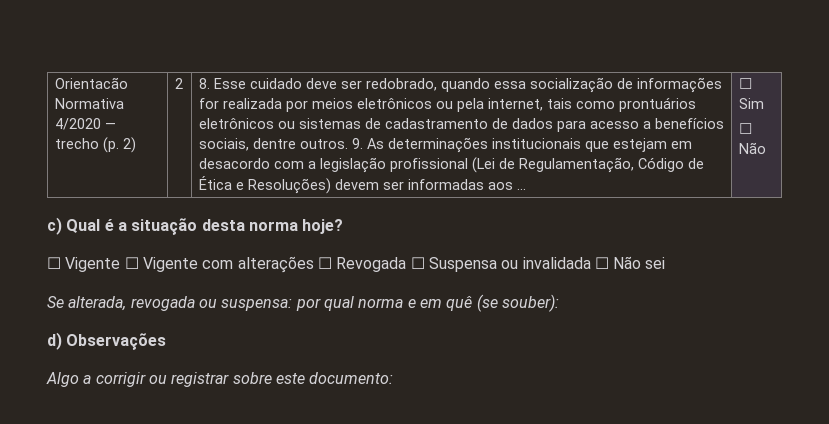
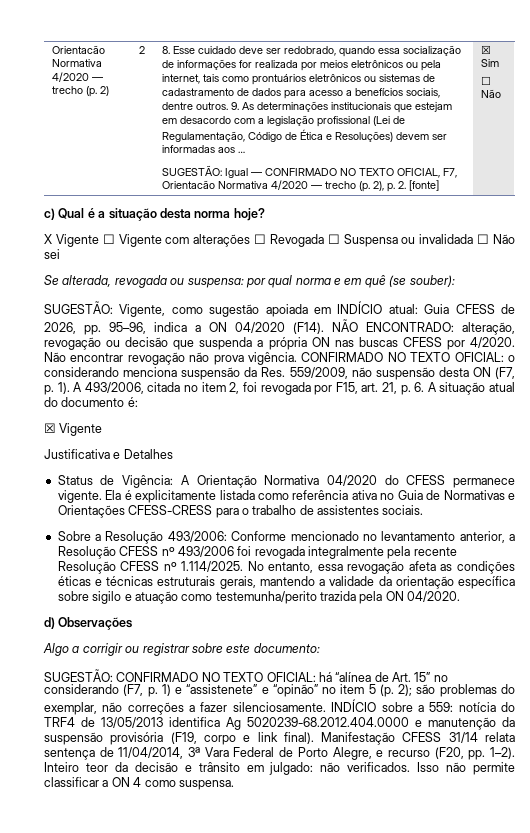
[738,78,752,89] | ☐ -> [161,165,457,178] [161,180,439,192] [480,45,491,54] // SUGESTÃO: Igual — CONFIRMADO NO TEXTO OFICIAL, F7, Orientacão Normativa 4/2020 — trecho (p. 2), p. 2. [fonte] | ☒
[47,257,61,269] ☐ -> [44,234,52,244] X
(559, 303) none -> [44,301,515,317] [44,319,515,335] [44,337,515,350] [44,352,515,365] [44,367,516,380] [44,382,515,395] [44,397,138,407] [44,423,103,436] [44,449,173,459] [57,475,516,488] [57,490,515,503] [57,505,424,518] [57,531,515,544] [57,546,457,559] [57,561,515,574] [57,576,516,589] [57,591,461,604] // SUGESTÃO: Vigente, como sugestão apoiada em INDÍCIO atual: Guia CFESS de 2026, pp. 95–96, indica a ON 04/2020 (F14). NÃO ENCONTRADO: alteração, revogação ou decisão que suspenda a própria ON nas buscas CFESS por 4/2020. Não encontrar revogação não prova vigência. CONFIRMADO NO TEXTO OFICIAL: o considerando menciona suspensão da Res. 559/2009, não suspensão desta ON (F7, p. 1). A 493/2006, citada no item 2, foi revogada por F15, art. 21, p. 6. A situação atual do documento é: // ☒ Vigente // Justificativa e Detalhes // Status de Vigência: A Orientação Normativa 04/2020 do CFESS permanece vigente. Ela é explicitamente listada como referência ativa no Guia de Normativas e Orientações CFESS-CRESS para o trabalho de assistentes sociais. // Sobre a Resolução 493/2006: Conforme mencionado no levantamento anterior, a Resolução CFESS nº 493/2006 foi revogada integralmente pela recente Resolução CFESS nº 1.114/2025. No entanto, essa revogação afeta as condições éticas e técnicas estruturais gerais, mantendo a validade da orientação específica sobre sigilo e atuação como testemunha/perito trazida pela ON 04/2020.
(394, 378) none -> [44,669,448,682] [44,684,515,697] [44,699,516,715] [44,717,515,730] [44,732,516,745] [44,747,515,760] [44,762,515,775] [44,777,234,790] // SUGESTÃO: CONFIRMADO NO TEXTO OFICIAL: há “alínea de Art. 15” no considerando (F7, p. 1) e “assistenete” e “opinão” no item 5 (p. 2); são problemas do exemplar, não correções a fazer silenciosamente. INDÍCIO sobre a 559: notícia do TRF4 de 13/05/2013 identifica Ag 5020239-68.2012.404.0000 e manutenção da suspensão provisória (F19, corpo e link final). Manifestação CFESS 31/14 relata sentença de 11/04/2014, 3ª Vara Federal de Porto Alegre, e recurso (F20, pp. 1–2). Inteiro teor da decisão e trânsito em julgado: não verificados. Isso não permite classificar a ON 4 como suspensa.

